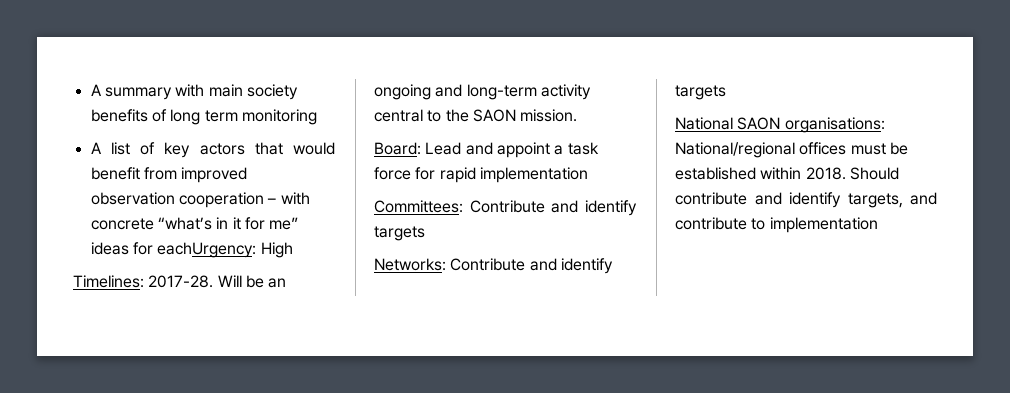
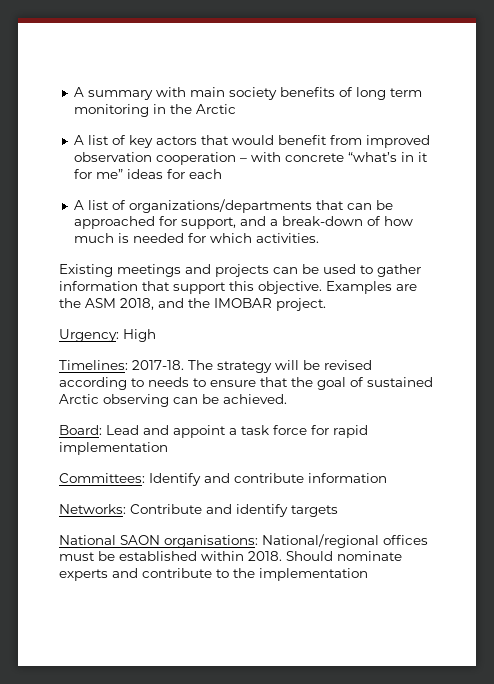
(317, 117) none -> [152,104,236,114] in the Arctic
[157,242,293,258] [73,275,287,288] [374,84,591,100] [374,109,578,122] eachUrgency: High // Timelines: 2017-28. Will be an ongoing and long-term activity central to the SAON mission. -> [188,169,222,179] [73,199,393,213] [73,216,413,229] [73,233,319,243] [59,264,421,277] [59,281,417,294] [59,298,326,311] [59,329,156,342] [59,360,372,373] [59,377,433,390] [59,394,287,407] each // A list of organizations/departments that can be approached for support, and a break-down of how much is needed for which activities. // Existing meetings and projects can be used to gather information that support this objective. Examples are the ASM 2018, and the IMOBAR project. // Urgency: High // Timelines: 2017-18. The strategy will be revised according to needs to ensure that the goal of sustained Arctic observing can be achieved.
[469,200,637,216] [374,226,425,241] Contribute and identify targets -> [149,473,387,486] Identify and contribute information
[675,192,903,208] contribute and identify targets, -> [337,551,402,561] [59,569,108,581] nominate experts
(766, 224) none -> [233,568,255,578] the

